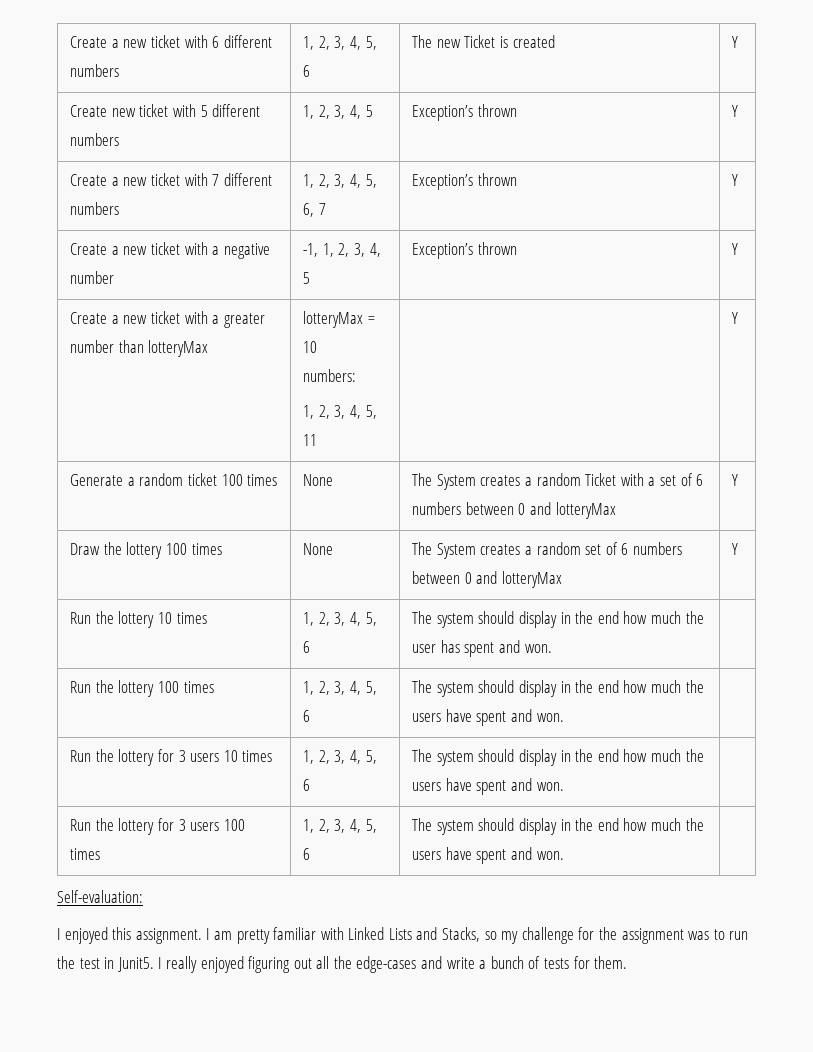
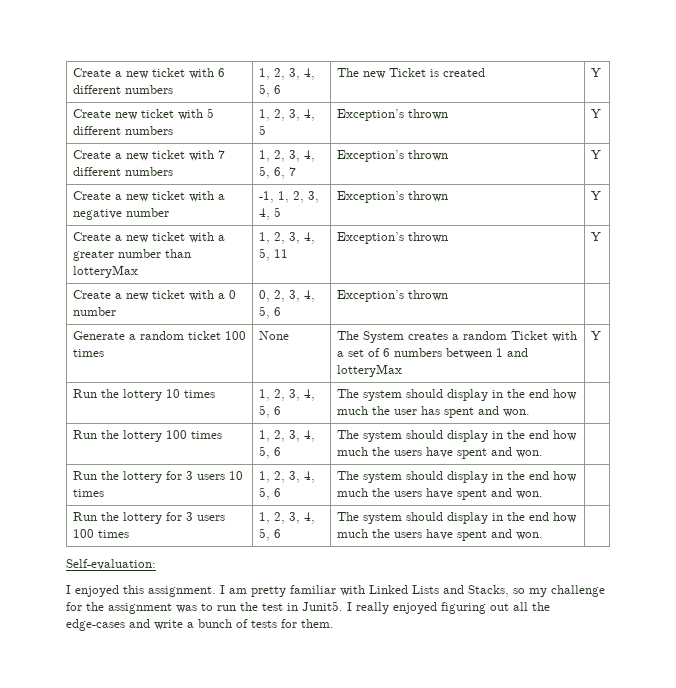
[303,311,375,328] [303,341,318,353] [303,369,357,382] lotteryMax = 10 // numbers: // -> (138, 271) none
[732,312,739,324] | Y -> [336,232,448,244] [590,232,601,241] [72,290,236,301] [72,307,116,316] [258,290,315,302] [258,306,281,319] [336,290,448,302] Exception’s thrown | Y // Create a new ticket with a 0 number | 0, 2, 3, 4, 5, 6 | Exception’s thrown |
[518,502,616,519] [732,474,739,486] [70,542,222,559] [303,543,334,555] [412,542,682,559] [412,571,472,584] 0 and lotteryMax | Y // Draw the lottery 100 times | None | The System creates a random set of 6 numbers between 0 -> [495,348,503,357] 1

